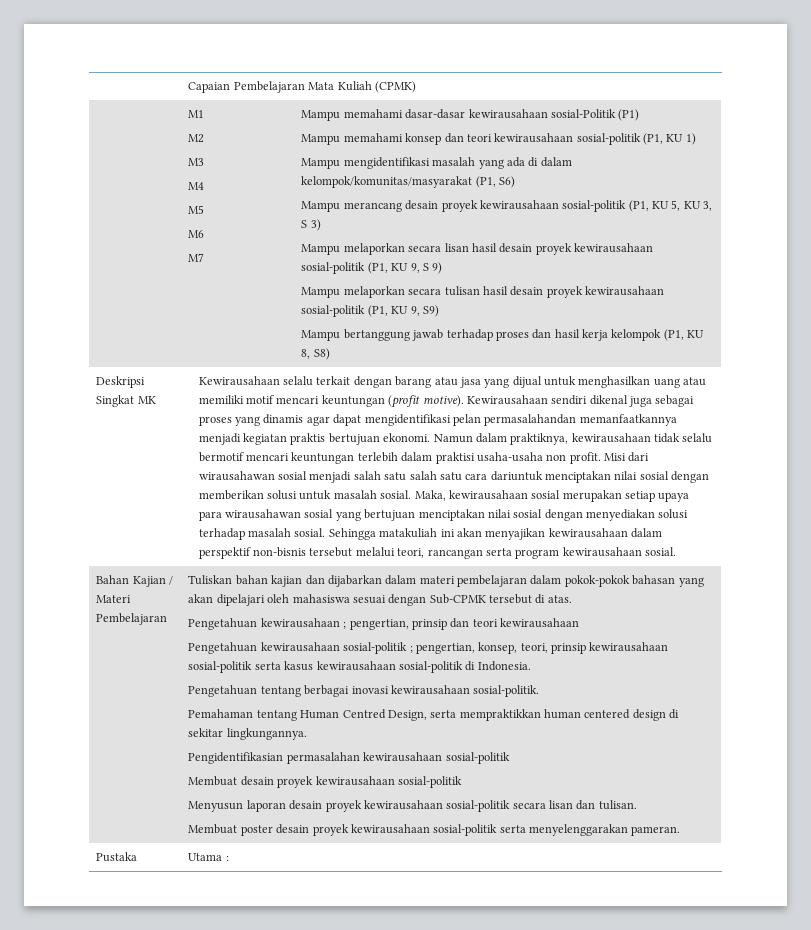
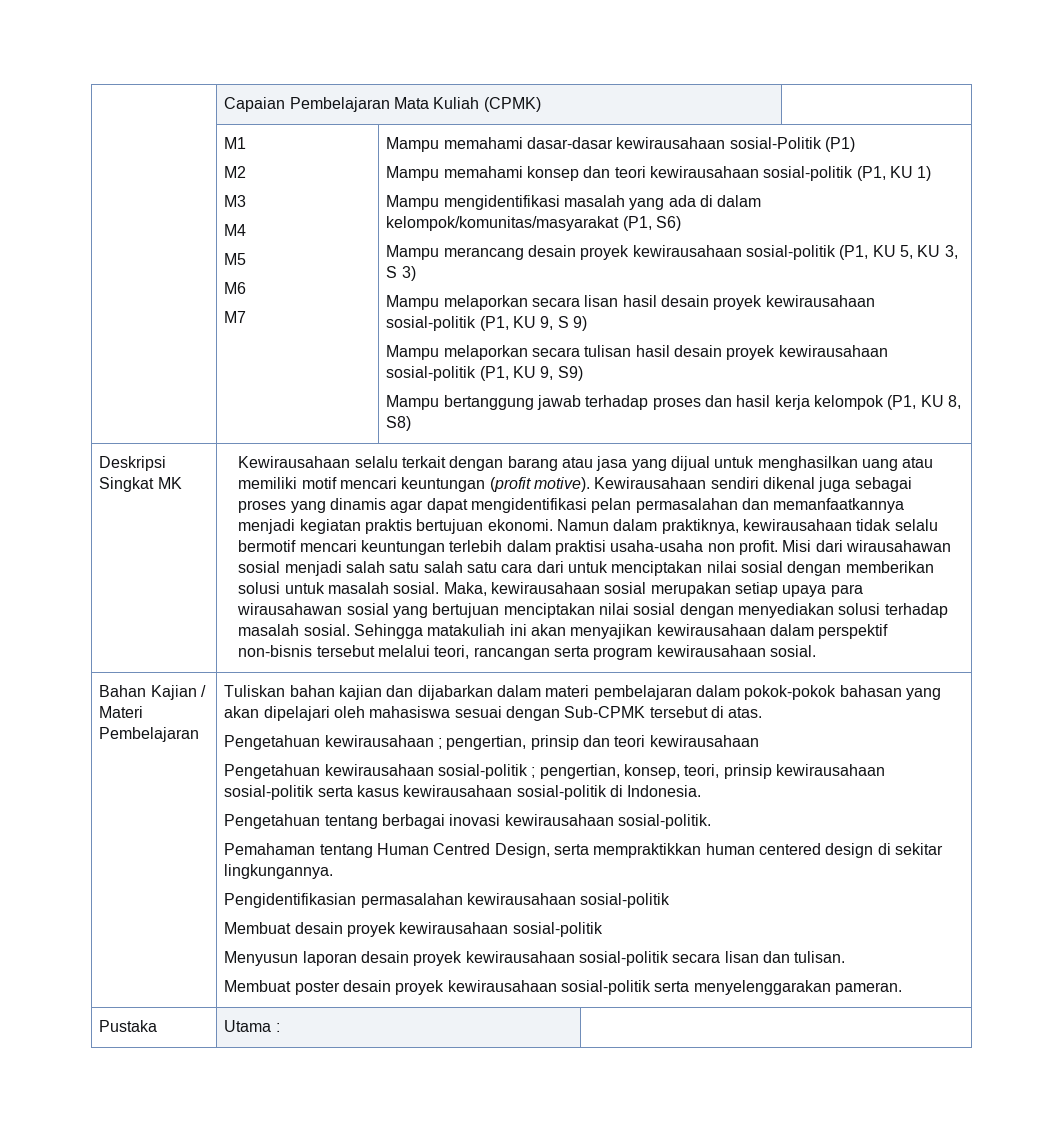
[484,414,577,426] permasalahandan -> [635,498,770,513] permasalahan dan
[490,471,543,481] dariuntuk -> [536,561,609,573] dari untuk

